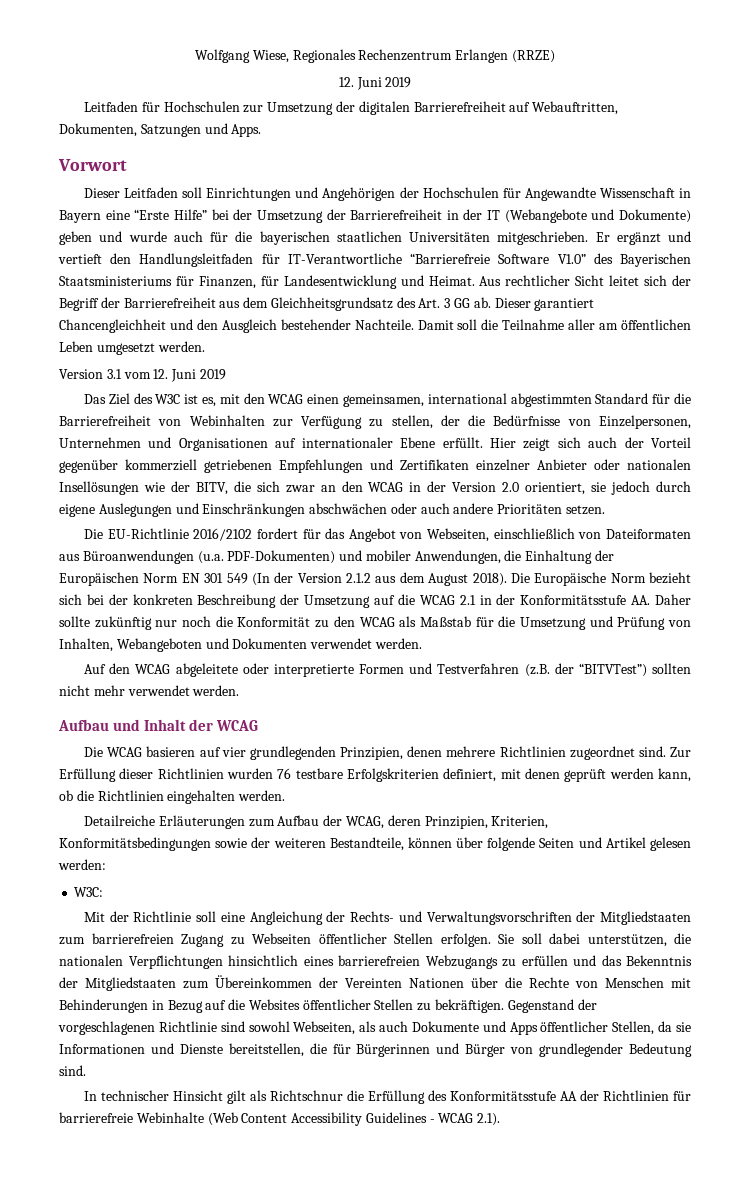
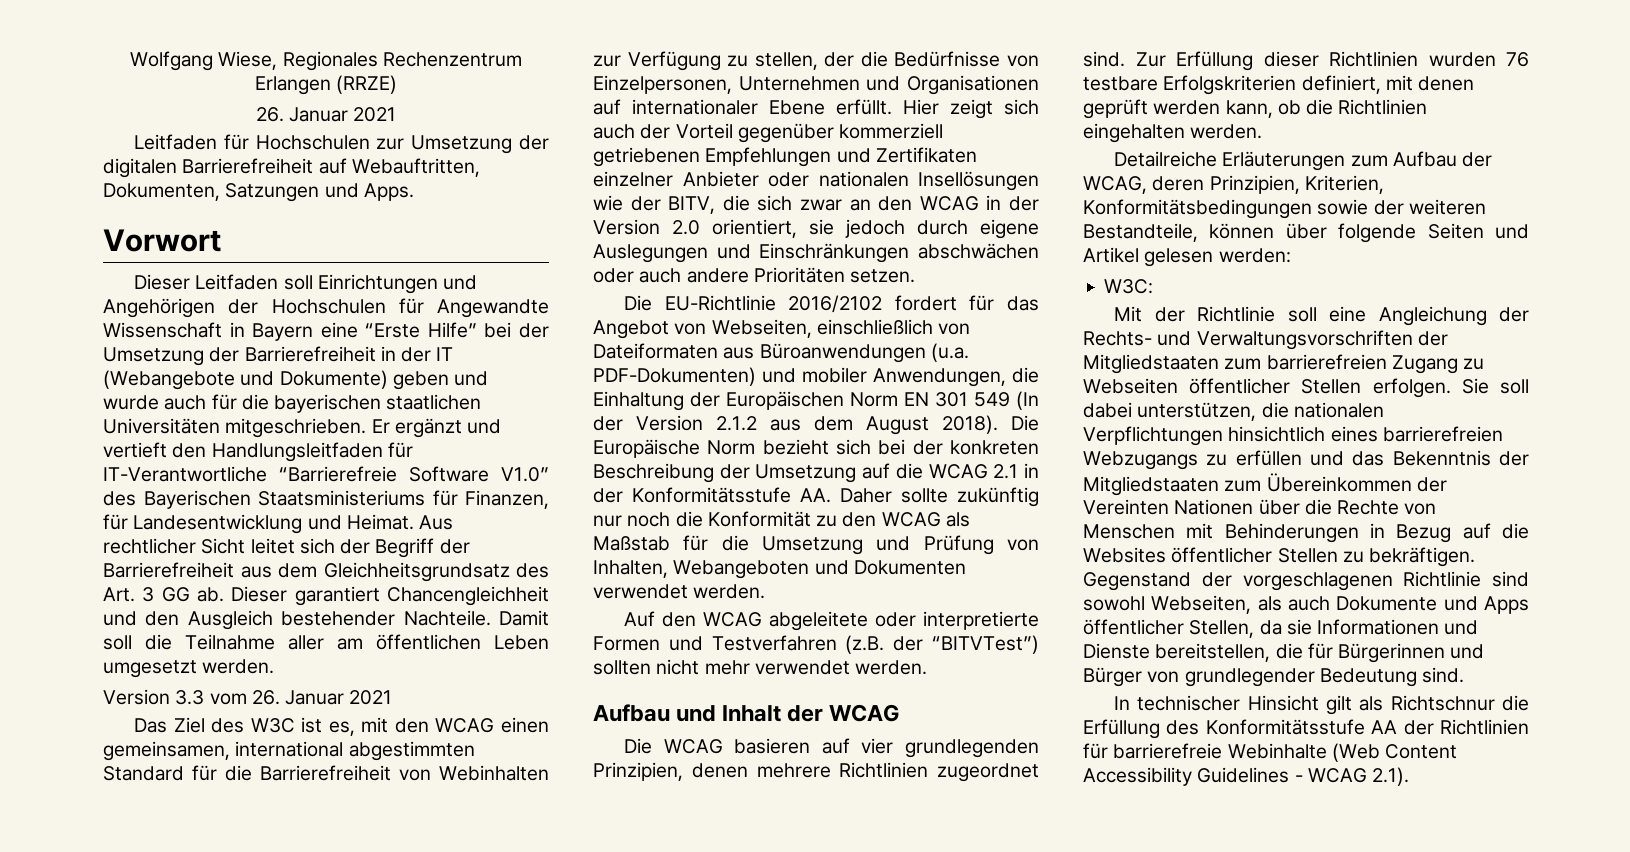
[338,77,412,90] 12. Juni 2019 -> [255,107,397,122] 26. Januar 2021
[106,369,226,382] 3.1 vom 12. Juni 2019 -> [175,690,393,705] 3.3 vom 26. Januar 2021

